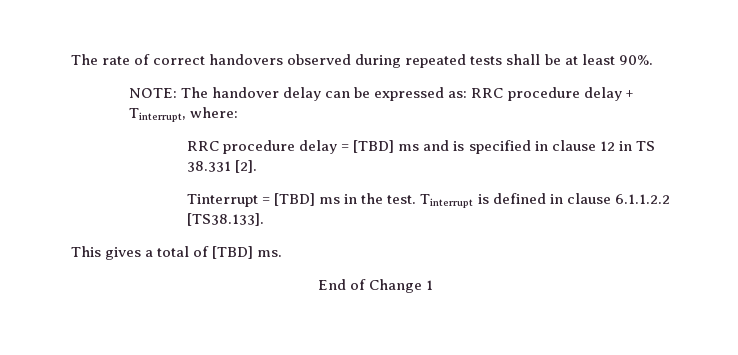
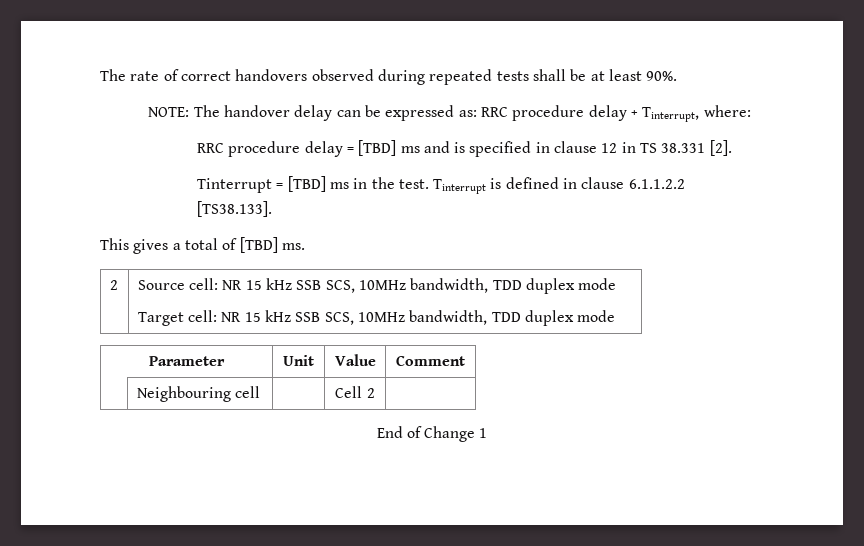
(283, 253) none -> [109,280,118,290] [137,278,617,294] [137,310,616,326] [149,356,225,366] [283,355,314,366] [334,354,376,366] [396,355,465,366] [136,386,261,402] [335,386,375,398] // 2 | Source cell: NR 15 kHz SSB SCS, 10MHz bandwidth, TDD duplex mode // Target cell: NR 15 kHz SSB SCS, 10MHz bandwidth, TDD duplex mode // Parameter | Unit | Value | Comment // | Neighbouring cell | | Cell 2 |

